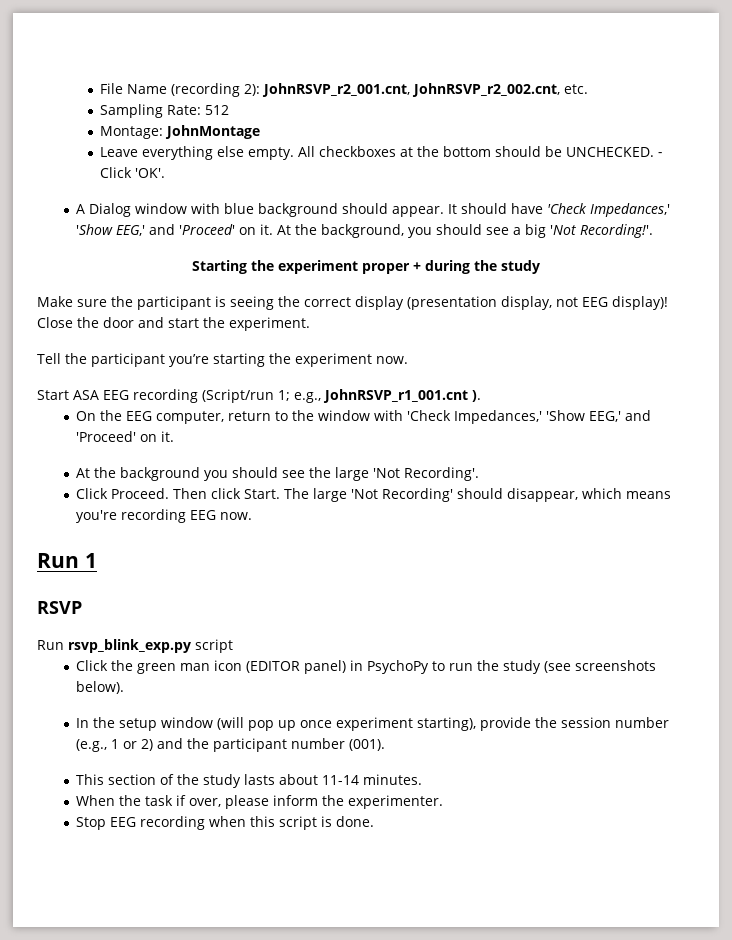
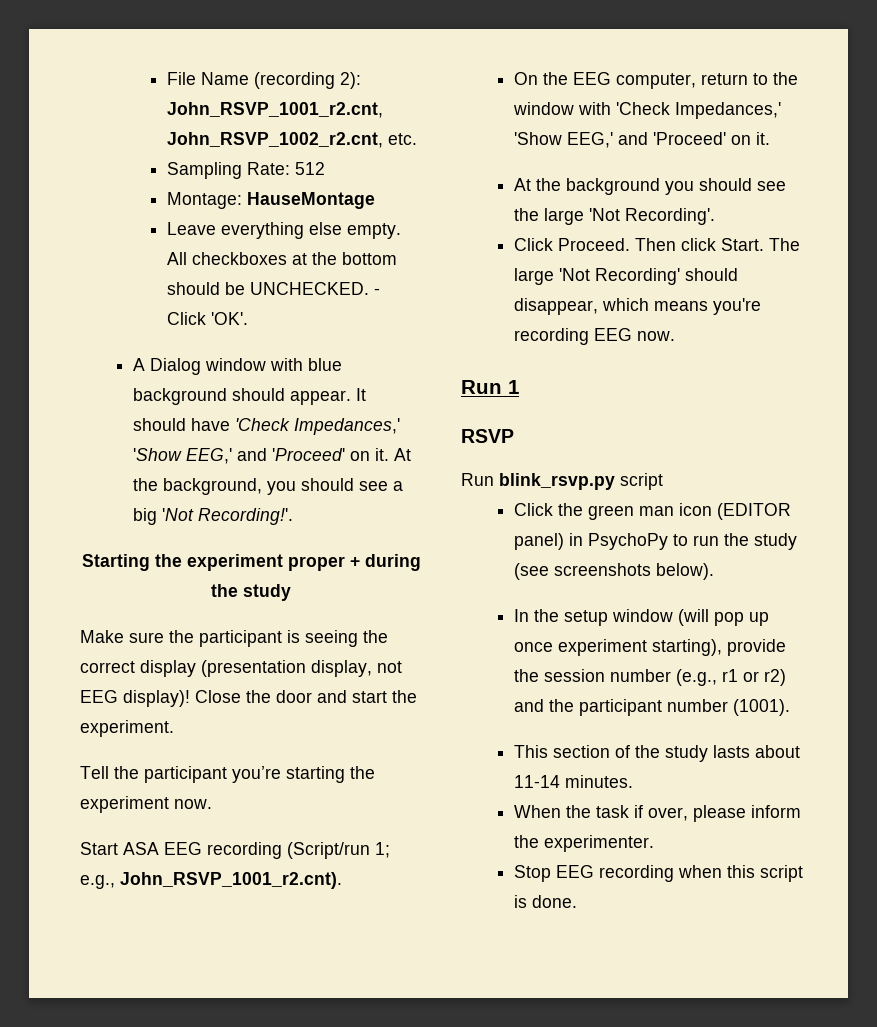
[261,83,560,97] JohnRSVP_r2_001.cnt, JohnRSVP_r2_002.cnt, -> [166,102,383,118] [166,132,383,148] John_RSVP_1001_r2.cnt, John_RSVP_1002_r2.cnt,
[164,125,260,139] JohnMontage -> [246,192,375,209] HauseMontage
[323,389,481,403] JohnRSVP_r1_001.cnt ). -> [120,872,342,889] John_RSVP_1001_r2.cnt).
[68,639,191,653] rsvp_blink_exp.py -> [499,473,615,490] blink_rsvp.py
[110,739,153,751] 1 or 2) -> [721,669,786,686] r1 or r2)
[348,739,385,751] (001). -> [732,699,790,716] (1001).

